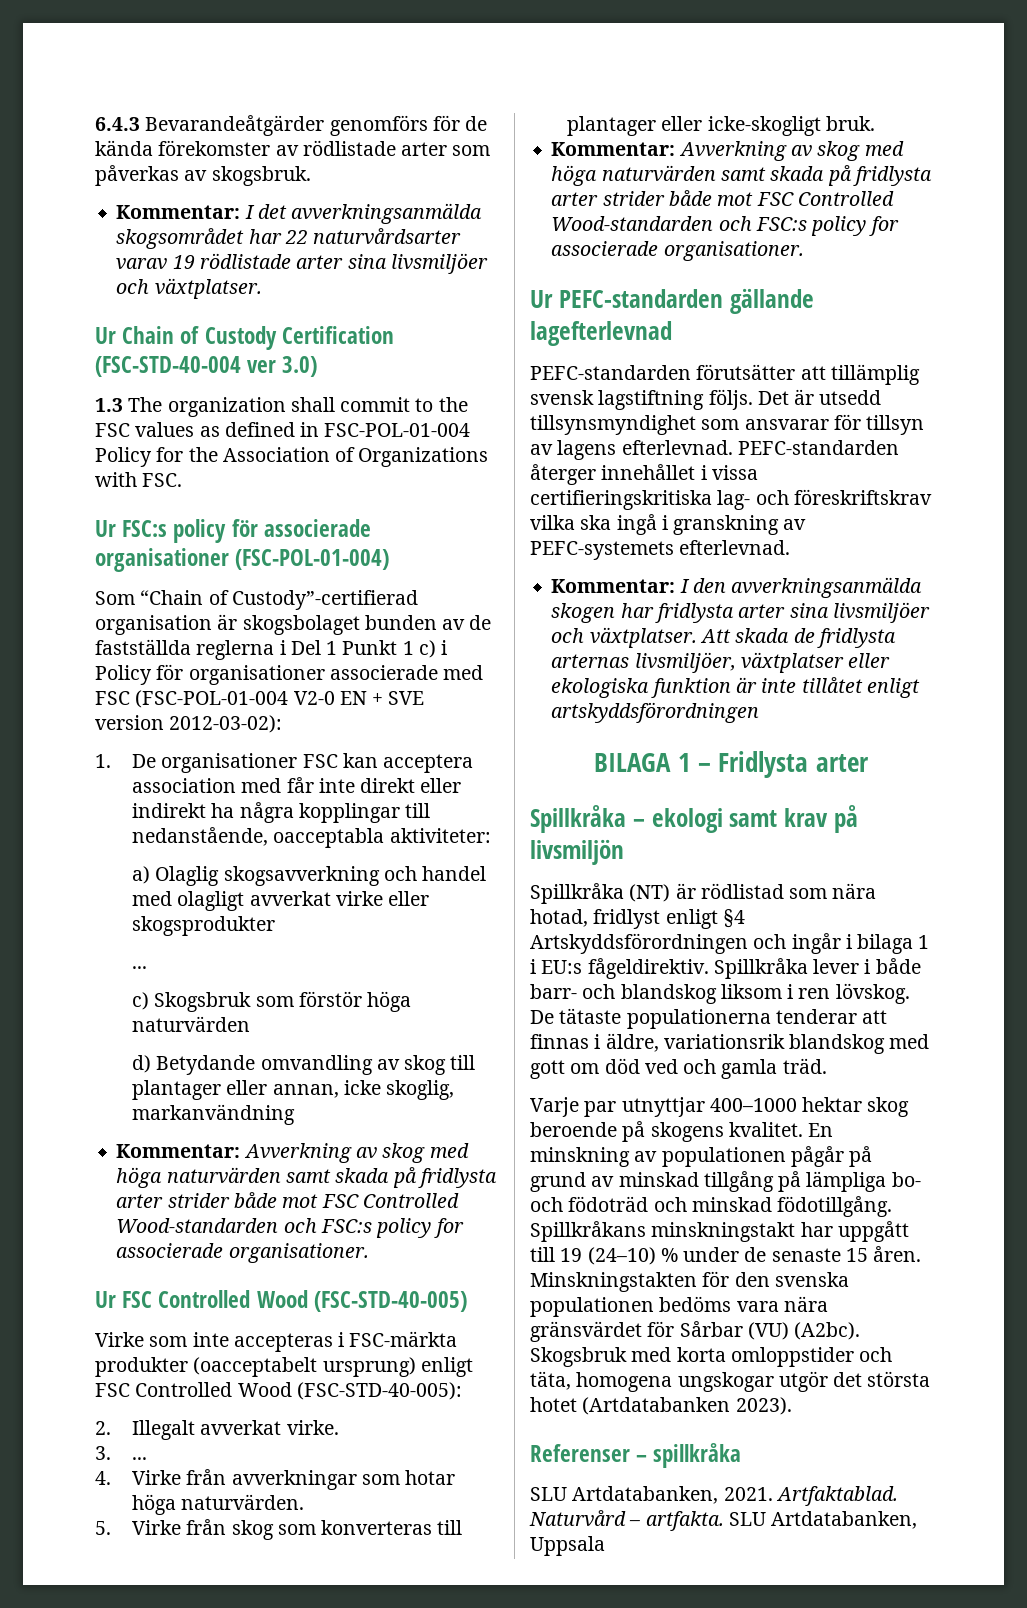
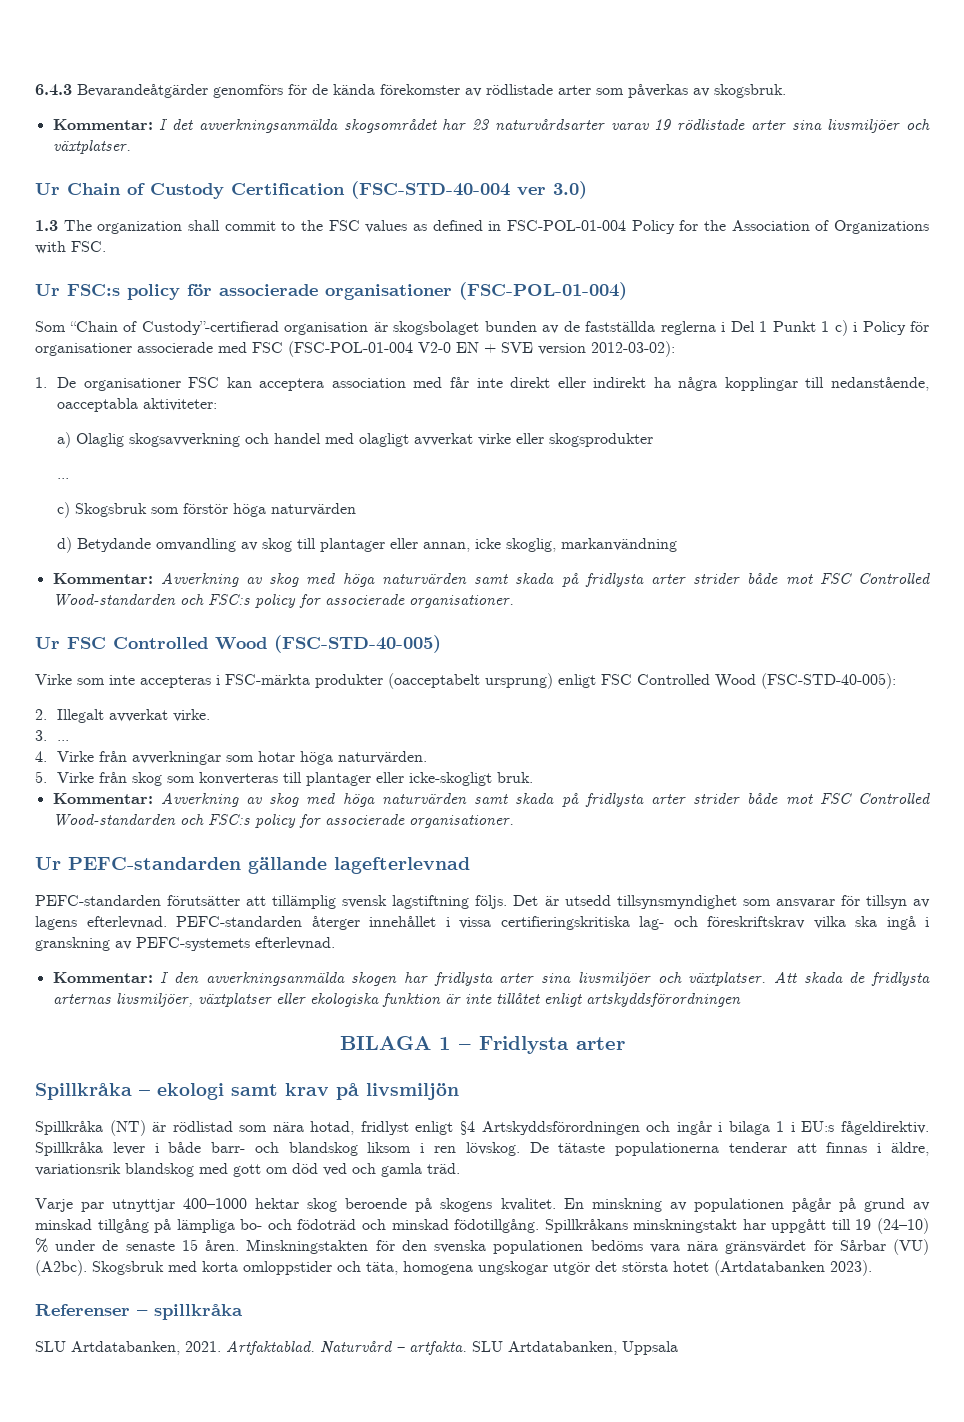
[284,230,308,244] 22 -> [472,119,490,130] 23

